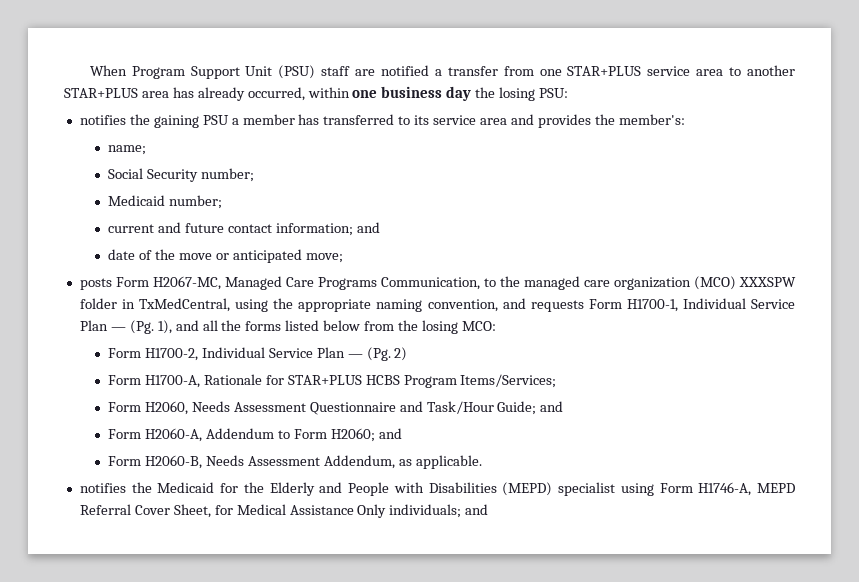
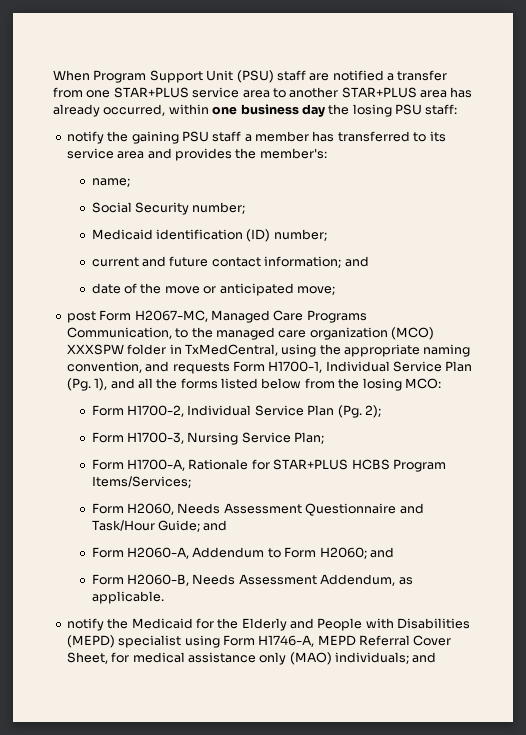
[539,88,569,98] [79,115,126,125] PSU: // notifies -> [395,104,458,115] [66,131,104,144] PSU staff: // notify
(229, 120) none -> [212,131,242,142] staff
(166, 200) none -> [156,229,271,242] identification (ID)
[79,278,112,290] posts -> [66,311,96,323] post
[110,327,126,331] — -> (473, 366) none
[347,347,408,361] — (Pg. 2) -> [337,405,381,418] [91,432,325,445] (Pg. 2); // Form H1700-3, Nursing Service Plan;
[79,483,126,493] notifies -> [66,618,104,631] notify
[236,504,387,518] Medical Assistance Only -> [132,652,332,665] medical assistance only (MAO)

